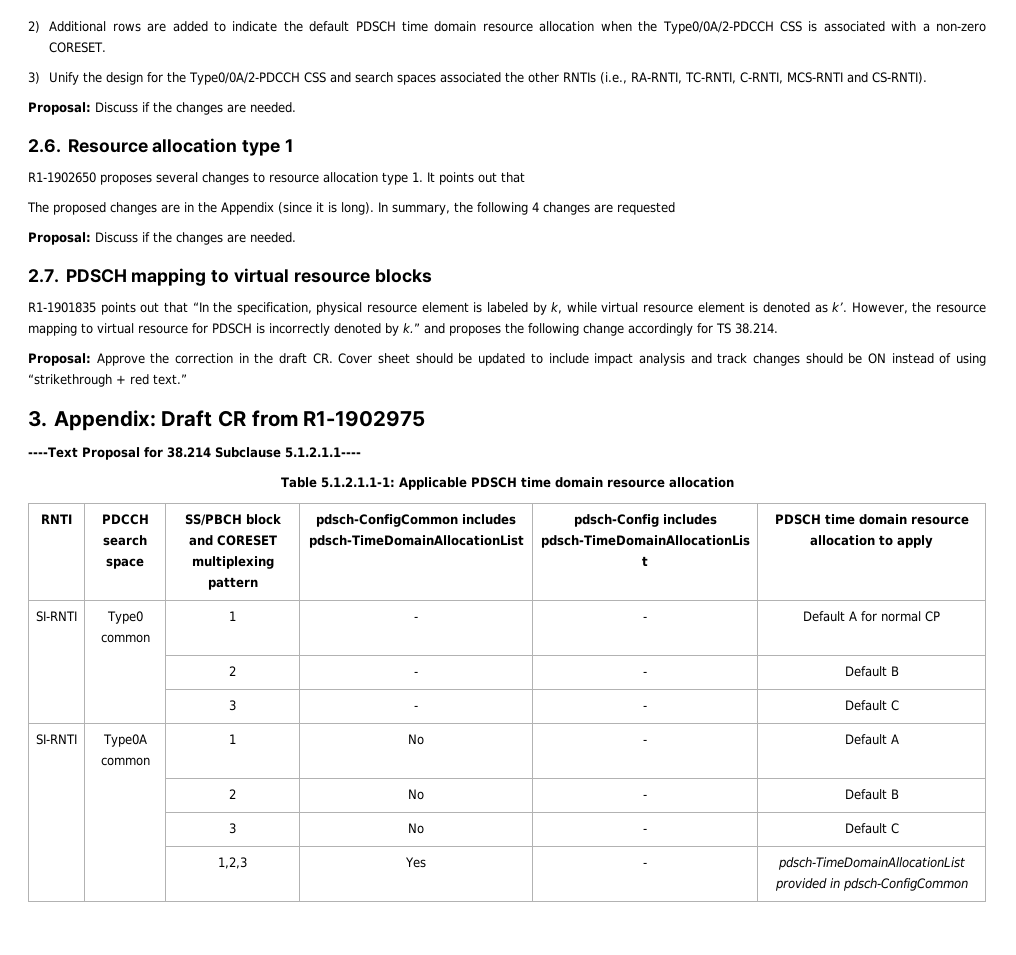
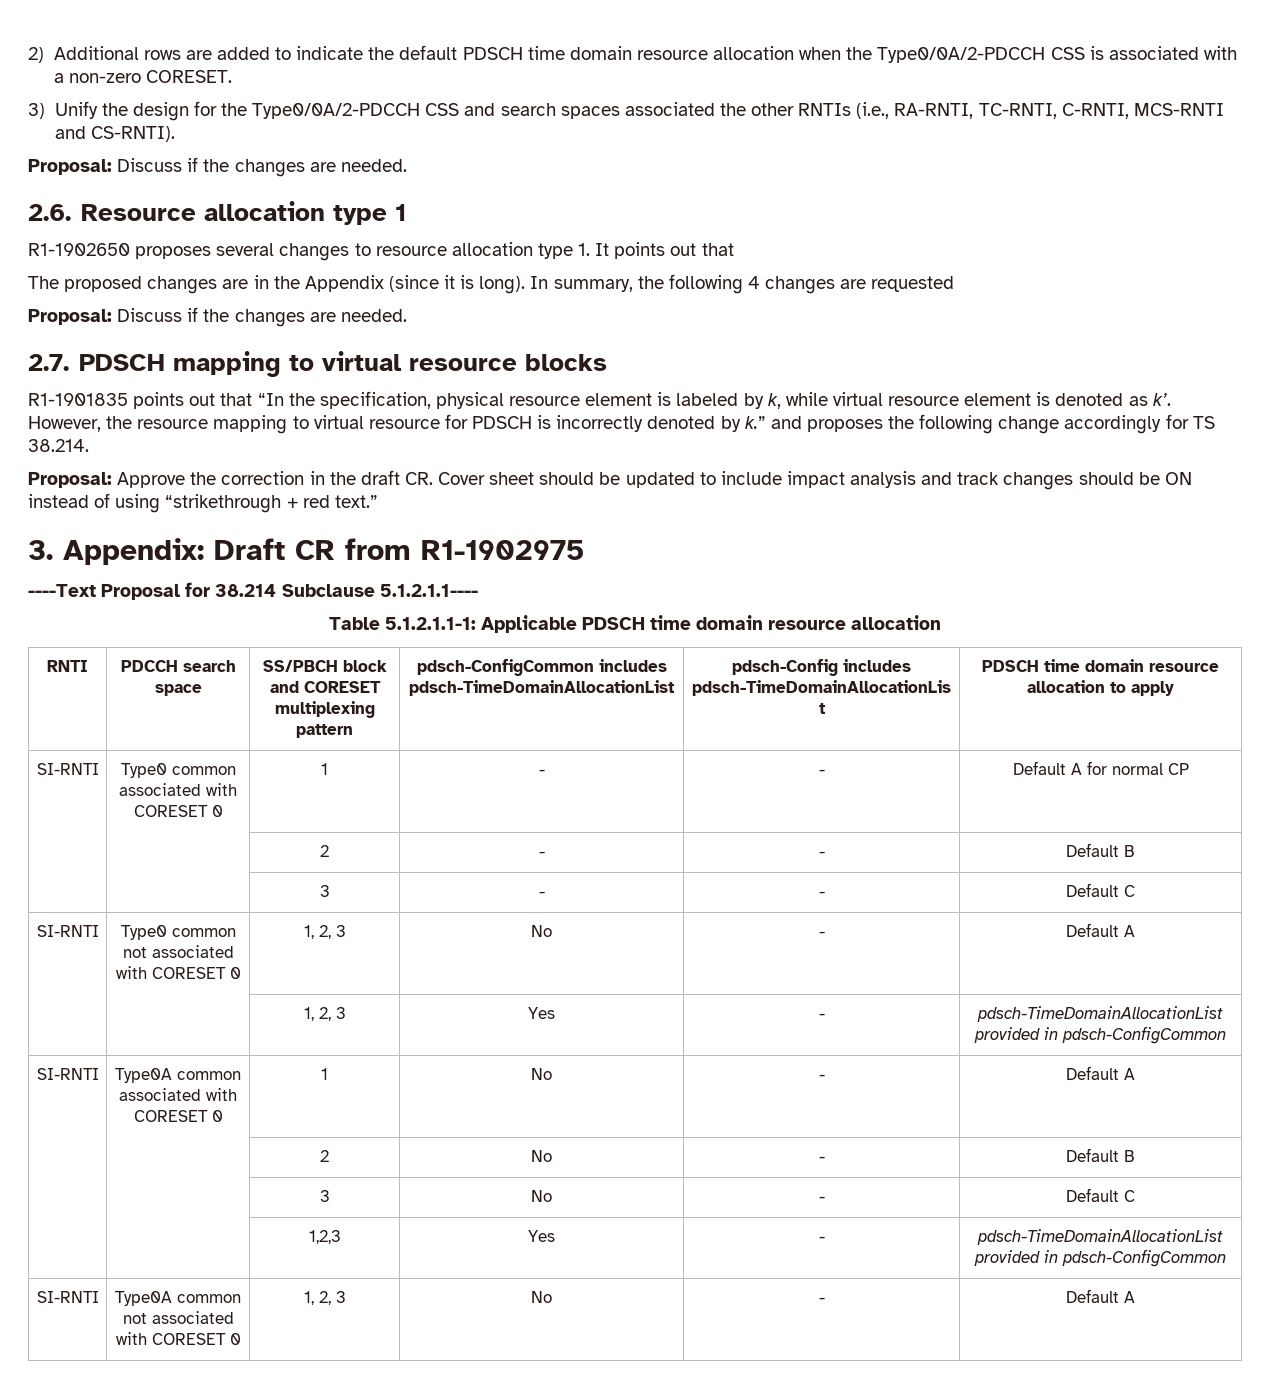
(150, 638) none -> [119,783,237,796] [133,805,223,817] associated with CORESET 0
[36,734,77,745] [102,734,147,747] [100,757,150,766] // SI-RNTI | Type0A common -> [36,925,99,937] [120,925,236,940] [122,945,234,958] [115,966,241,979] [303,925,346,939] [531,925,552,937] [818,931,825,937] [1066,923,1135,937] [303,1007,346,1021] [528,1007,555,1019] [818,1013,825,1019] [976,1006,1223,1022] [973,1026,1226,1044] [36,1068,99,1080] [115,1068,241,1083] [119,1088,237,1101] [133,1110,223,1122] // SI-RNTI | Type0 common not associated with CORESET 0 | 1, 2, 3 | No | - | Default A // | | 1, 2, 3 | Yes | - | pdsch-TimeDomainAllocationList provided in pdsch-ConfigCommon // SI-RNTI | Type0A common associated with CORESET 0
(968, 884) none -> [36,1291,99,1303] [115,1291,241,1306] [122,1311,234,1324] [115,1332,241,1345] [303,1291,346,1305] [531,1291,552,1303] [818,1297,825,1303] [1066,1289,1135,1303] // SI-RNTI | Type0A common not associated with CORESET 0 | 1, 2, 3 | No | - | Default A

